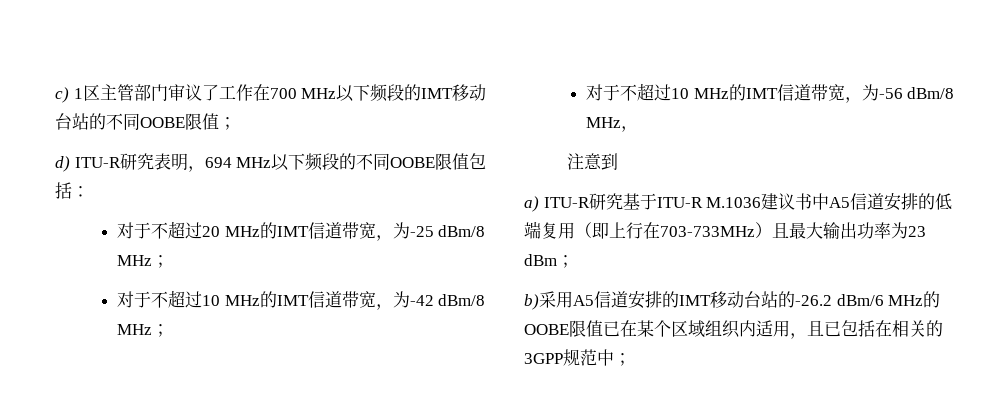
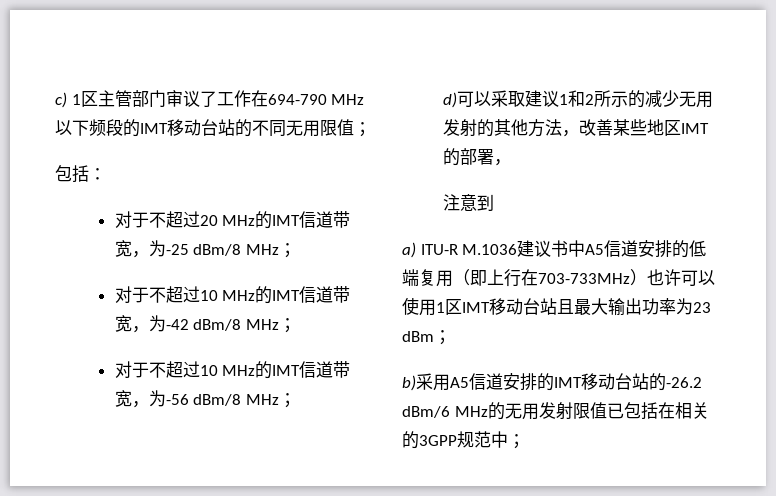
[269,88,297,99] 700 -> [267,94,327,105] 694-790
[140,117,185,128] OOBE -> [286,120,320,137] 无用
[55,153,470,172] d) ITU-R研究表明，694 MHz以下频段的不同OOBE限值 -> (371, 129) none
(622, 122) none -> [278,393,296,408] [443,90,714,108] [443,119,710,137] [443,148,495,166] ； // d)可以采取建议1和2所示的减少无用发射的其他方法，改善某些地区IMT的部署
[588,193,703,210] 研究基于ITU-R -> (458, 249) none
(772, 230) none -> [647,269,715,286] [402,297,557,316] 也许可以使用1区IMT移动台站
[524,320,824,339] OOBE限值已在某个区域组织内适用，且 -> [504,402,607,420] 无用发射限值

